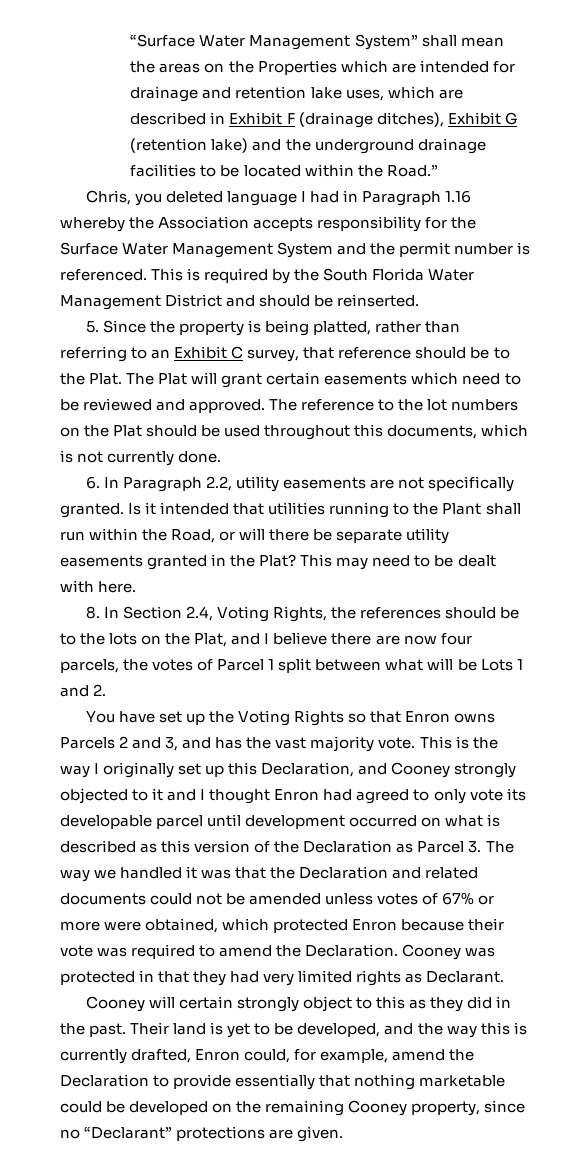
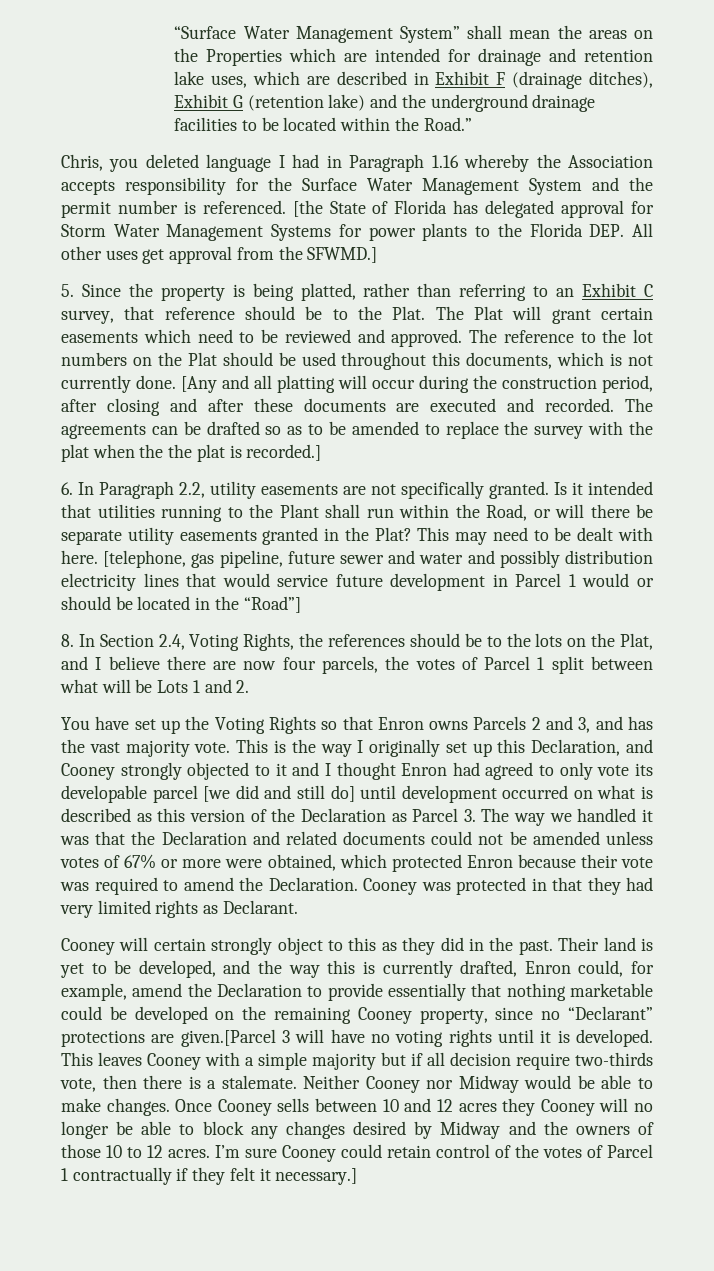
[151,268,475,284] [60,294,420,310] This is required by the South Florida Water Management District and should be reinserted. -> [292,200,655,218] [61,223,654,241] [61,246,378,264] [the State of Florida has delegated approval for Storm Water Management Systems for power plants to the Florida DEP. All other uses get approval from the SFWMD.]
(222, 457) none -> [181,375,653,393] [61,398,653,416] [61,421,653,439] [61,444,322,462] [Any and all platting will occur during the construction period, after closing and after these documents are executed and recorded. The agreements can be drafted so as to be amended to replace the survey with the plat when the the plat is recorded.]
(137, 587) none -> [103,550,653,568] [61,573,654,591] [61,596,301,613] [telephone, gas pipeline, future sewer and water and possibly distribution electricity lines that would service future development in Parcel 1 would or should be located in the “Road”]
(204, 822) none -> [203,785,355,802] [we did and still do]
[297,1126,344,1142] given. -> [180,1029,653,1047] [61,1052,653,1070] [60,1075,654,1093] [61,1098,654,1116] [61,1121,654,1139] [61,1144,653,1162] [61,1167,358,1185] given.[Parcel 3 will have no voting rights until it is developed. This leaves Cooney with a simple majority but if all decision require two-thirds vote, then there is a stalemate. Neither Cooney nor Midway would be able to make changes. Once Cooney sells between 10 and 12 acres they Cooney will no longer be able to block any changes desired by Midway and the owners of those 10 to 12 acres. I’m sure Cooney could retain control of the votes of Parcel 1 contractually if they felt it necessary.]

